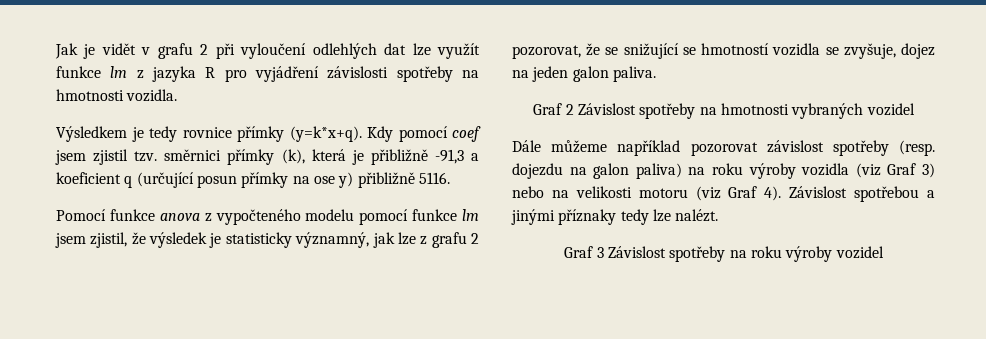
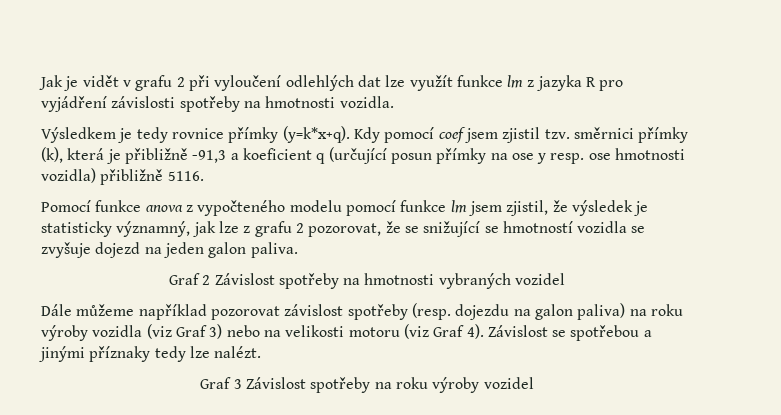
[338,172,354,188] y) -> [537,148,686,164] [41,168,96,183] y resp. ose hmotnosti vozidla)
[843,43,935,59] zvyšuje, dojez -> [41,242,141,258] zvyšuje dojezd
(848, 192) none -> [552,330,567,337] se

